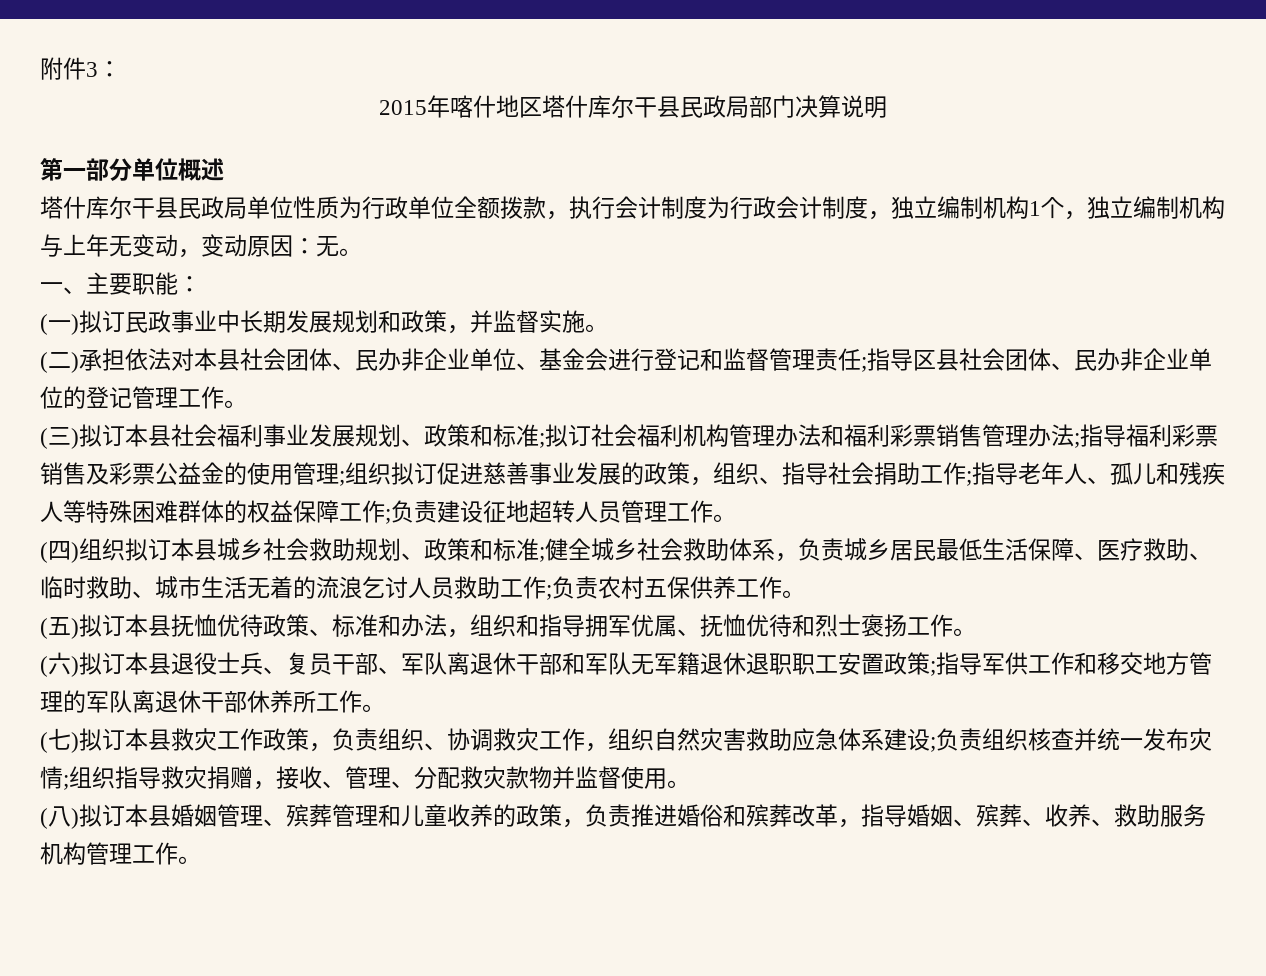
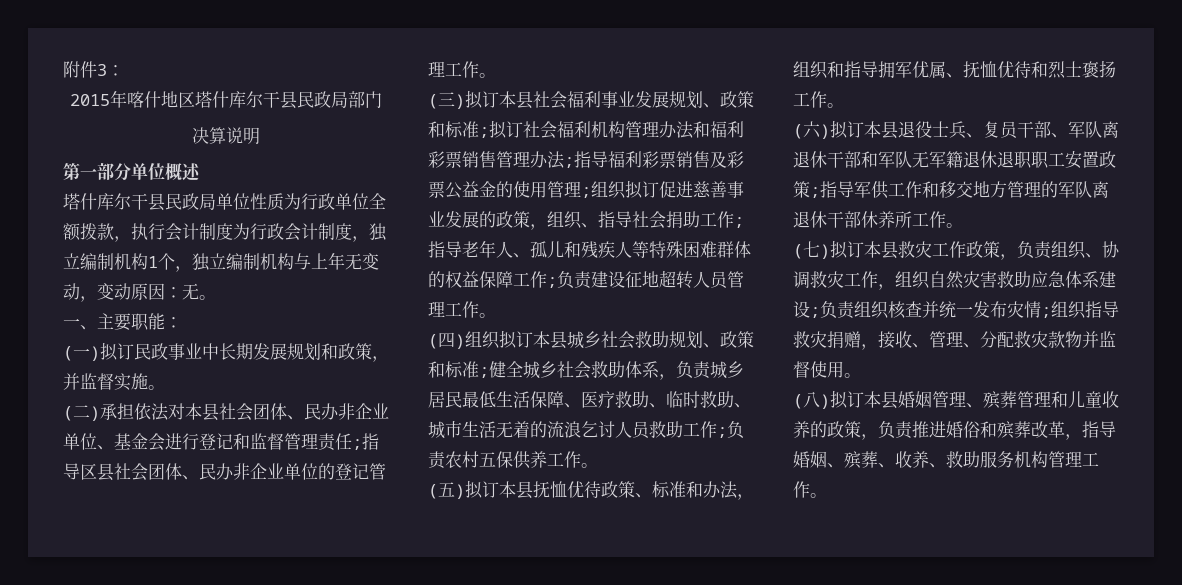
(795, 106) none -> (382, 99) //

